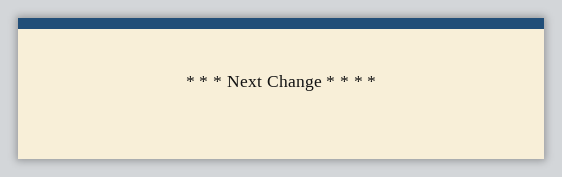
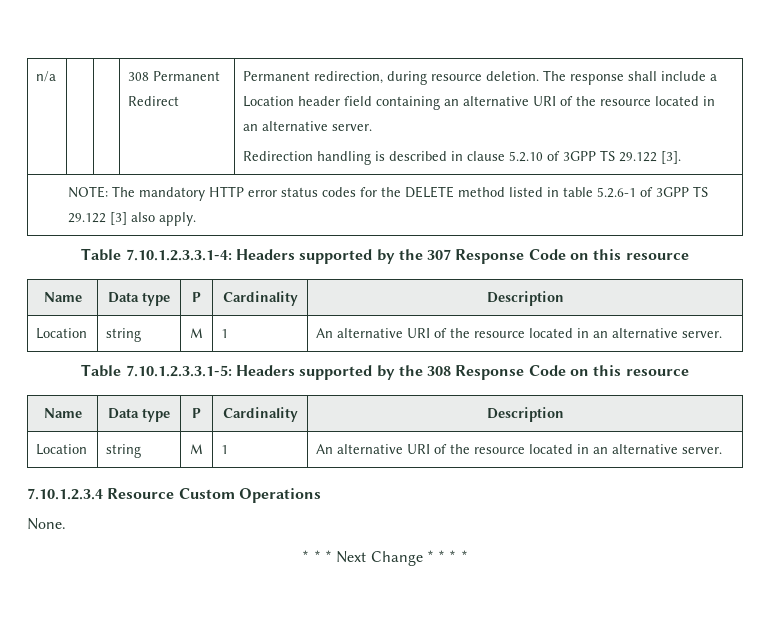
(185, 81) none -> [36,71,57,82] [128,71,221,81] [128,96,180,106] [243,70,718,85] [243,96,716,110] [243,121,373,131] [243,150,682,165] [67,186,708,201] [67,212,196,226] [81,248,689,264] [43,292,82,302] [108,292,170,306] [192,292,201,302] [222,291,298,306] [486,291,564,306] [36,328,88,339] [106,328,142,342] [190,328,203,338] [221,329,229,338] [316,328,723,338] [81,364,689,380] [43,408,82,418] [108,408,170,422] [192,408,201,418] [222,407,298,422] [486,407,564,422] [36,444,88,455] [106,444,142,458] [190,444,203,454] [221,445,229,454] [316,444,723,454] [27,488,321,503] [27,518,66,530] n/a | | | 308 Permanent Redirect | Permanent redirection, during resource deletion. The response shall include a Location header field containing an alternative URI of the resource located in an alternative server. // Redirection handling is described in clause 5.2.10 of 3GPP TS 29.122 [3]. // NOTE: The mandatory HTTP error status codes for the DELETE method listed in table 5.2.6-1 of 3GPP TS 29.122 [3] also apply. // Table 7.10.1.2.3.3.1-4: Headers supported by the 307 Response Code on this resource // Name | Data type | P | Cardinality | Description // Location | string | M | 1 | An alternative URI of the resource located in an alternative server. // Table 7.10.1.2.3.3.1-5: Headers supported by the 308 Response Code on this resource // Name | Data type | P | Cardinality | Description // Location | string | M | 1 | An alternative URI of the resource located in an alternative server. // 7.10.1.2.3.4 Resource Custom Operations // None. //

